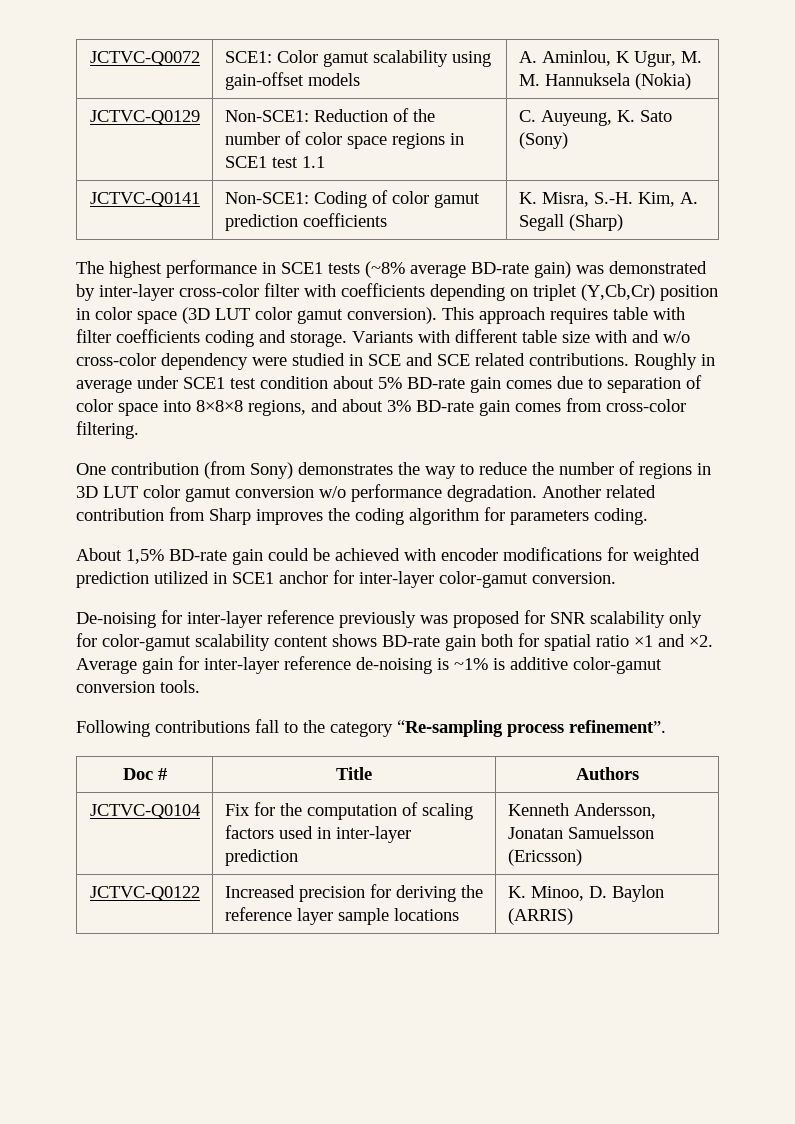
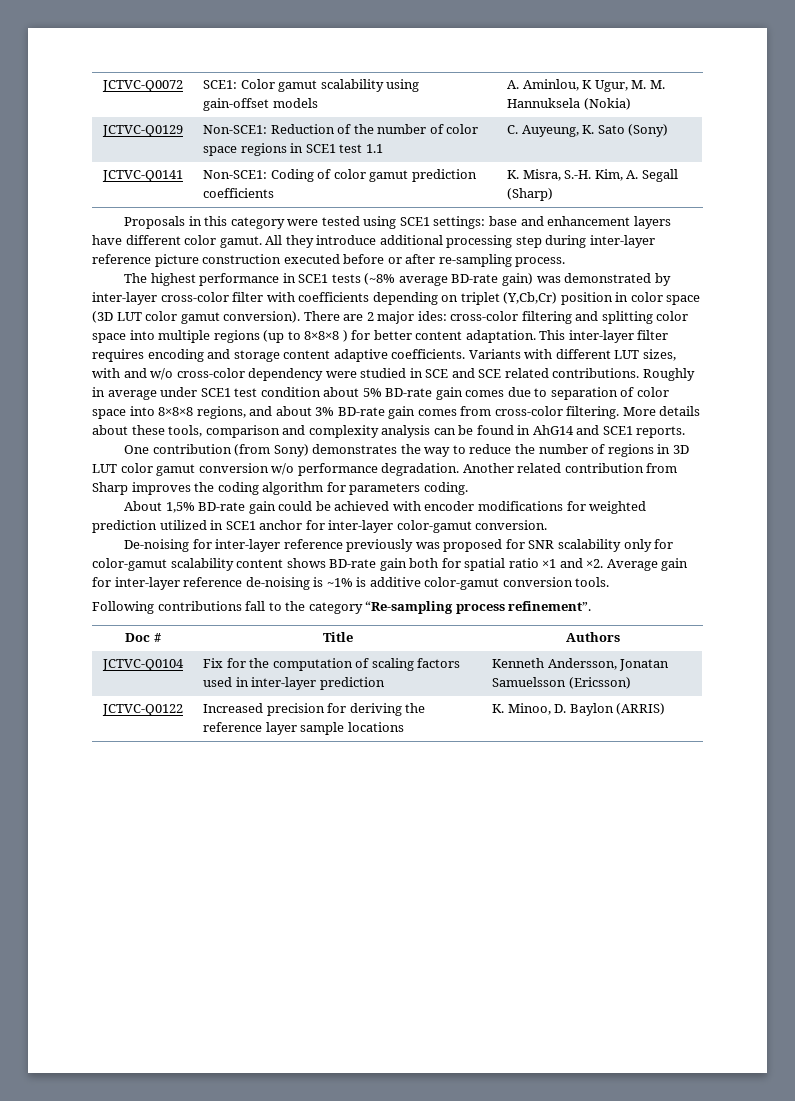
(623, 222) none -> [124,216,671,229] [92,235,655,248] [92,254,566,267] // Proposals in this category were tested using SCE1 settings: base and enhancement layers have different color gamut. All they introduce additional processing step during inter-layer reference picture construction executed before or after re-sampling process.
[442,307,685,324] [76,329,347,347] This approach requires table with filter coefficients coding and storage. -> [303,311,689,324] [92,330,669,343] [92,349,466,362] There are 2 major ides: cross-color filtering and splitting color space into multiple regions (up to 8×8×8 ) for better content adaptation. This inter-layer filter requires encoding and storage content adaptive coefficients.
[522,330,590,343] table size -> [614,349,676,361] LUT sizes,
(139, 430) none -> [622,406,701,416] [92,425,686,438] More details about these tools, comparison and complexity analysis can be found in AhG14 and SCE1 reports.

